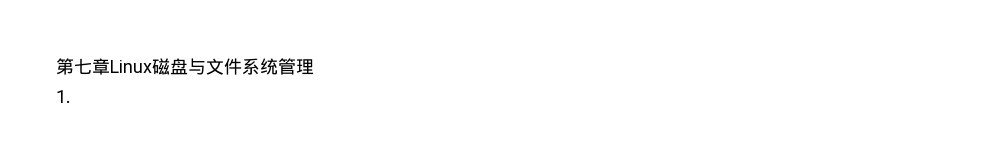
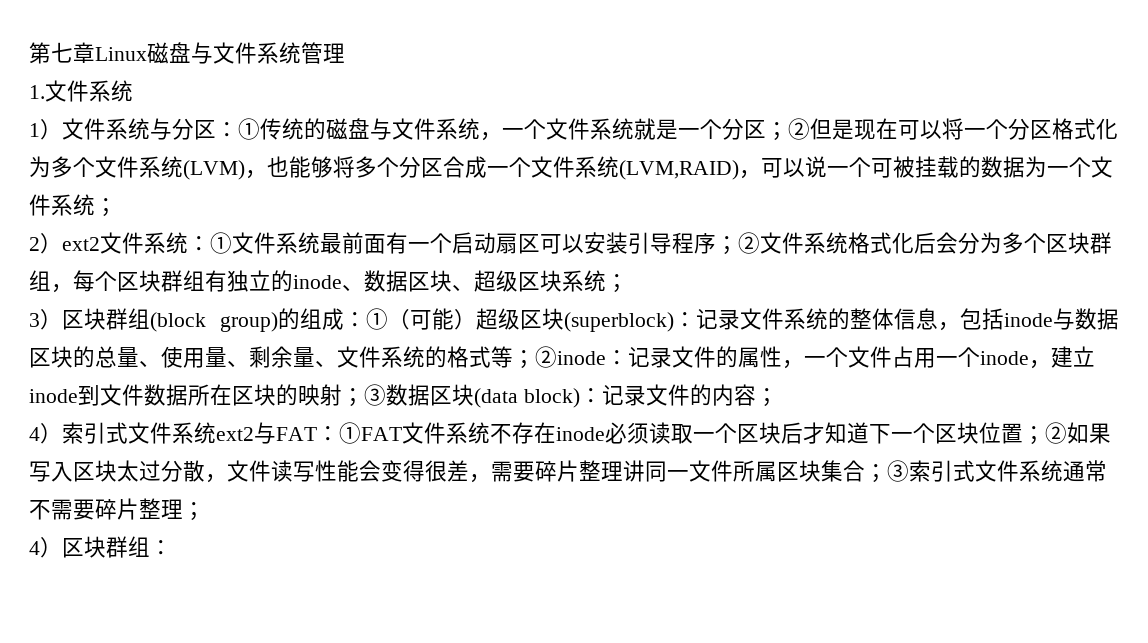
(70, 96) none -> [45,80,133,102] [29,118,1118,141] [29,156,1113,180] [29,194,117,217] [29,232,1112,255] [29,270,628,293] [29,308,1119,332] [29,346,1095,369] [29,384,778,408] [29,422,1111,445] [29,460,1107,483] [29,498,205,521] [29,536,172,558] 文件系统 // 1）文件系统与分区：①传统的磁盘与文件系统，一个文件系统就是一个分区；②但是现在可以将一个分区格式化为多个文件系统(LVM)，也能够将多个分区合成一个文件系统(LVM,RAID)，可以说一个可被挂载的数据为一个文件系统； // 2）ext2文件系统：①文件系统最前面有一个启动扇区可以安装引导程序；②文件系统格式化后会分为多个区块群组，每个区块群组有独立的inode、数据区块、超级区块系统； // 3）区块群组(block group)的组成：①（可能）超级区块(superblock)：记录文件系统的整体信息，包括inode与数据区块的总量、使用量、剩余量、文件系统的格式等；②inode：记录文件的属性，一个文件占用一个inode，建立inode到文件数据所在区块的映射；③数据区块(data block)：记录文件的内容； // 4）索引式文件系统ext2与FAT：①FAT文件系统不存在inode必须读取一个区块后才知道下一个区块位置；②如果写入区块太过分散，文件读写性能会变得很差，需要碎片整理讲同一文件所属区块集合；③索引式文件系统通常不需要碎片整理； // 4）区块群组：

